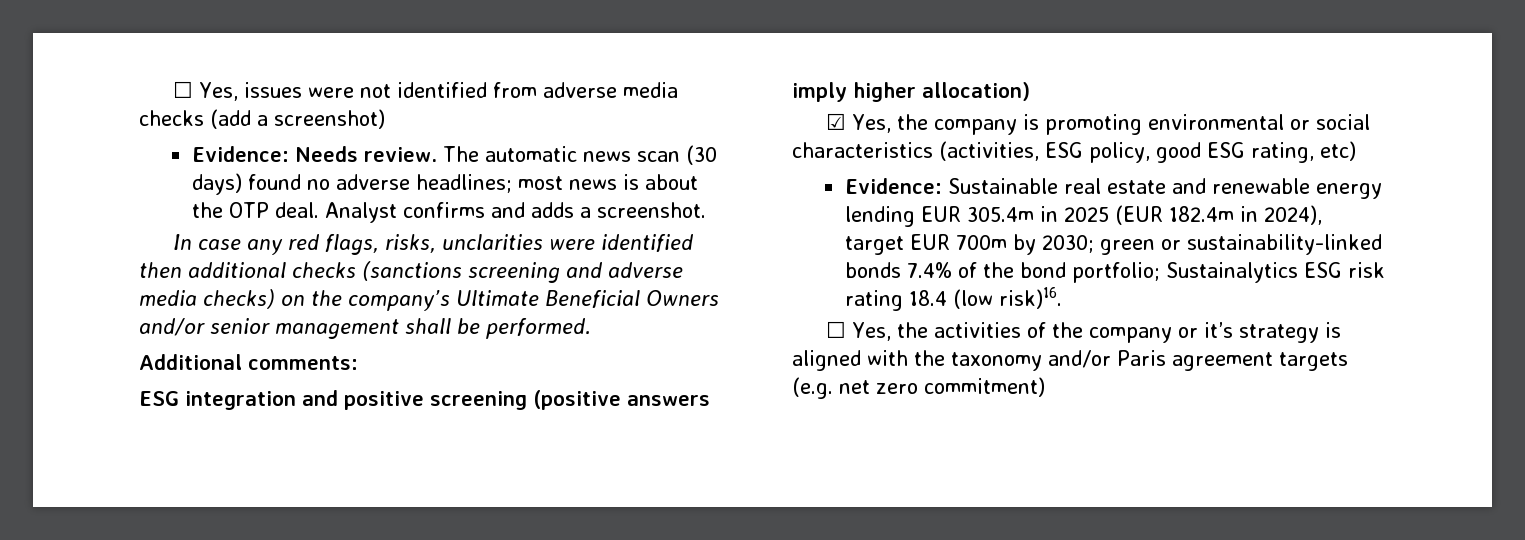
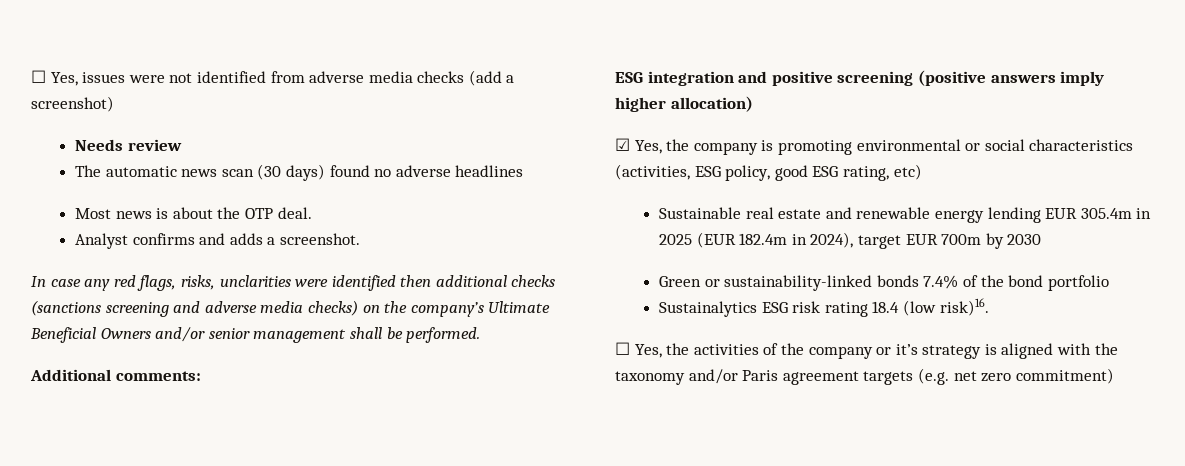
[191,146,437,162] Evidence: Needs review. -> [75,139,182,151] Needs review //
[415,174,563,193] headlines; most -> [455,165,524,177] [75,208,112,219] headlines // Most
(319, 210) none -> (312, 213) //
[844,178,942,194] Evidence: -> (922, 172) none
[1041,235,1155,255] 2030; green -> [1007,234,1042,245] [659,276,702,287] 2030 // Green
[1071,262,1160,283] portfolio; -> [1047,275,1109,291] portfolio //

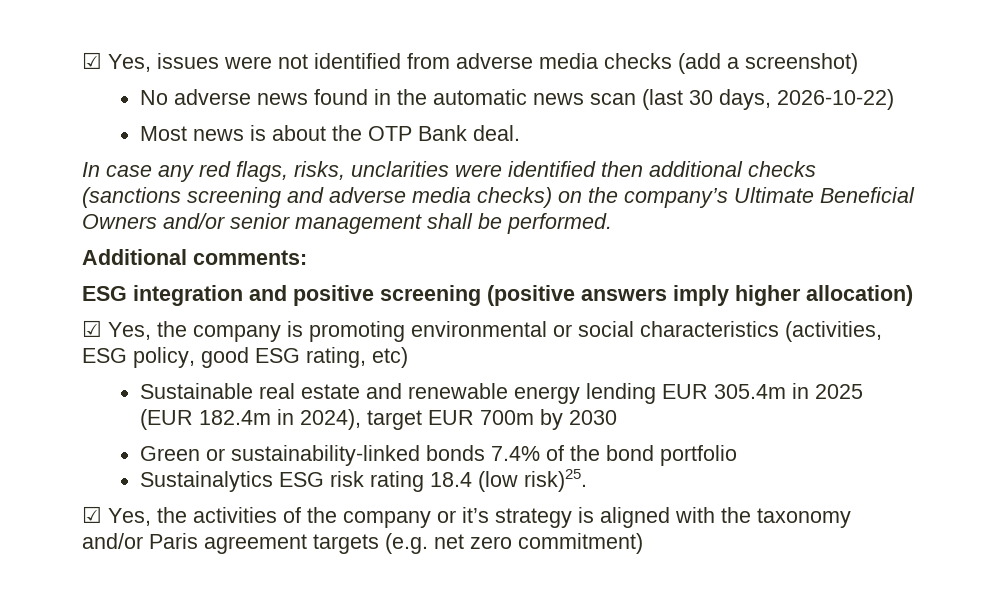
[31,70,46,83] ☐ -> [82,52,102,69] ☑
[75,139,182,151] [75,164,524,181] Needs review // The automatic news scan (30 days) found no adverse headlines -> [139,89,894,110] No adverse news found in the automatic news scan (last 30 days, 2026-10-22)
(274, 213) none -> [417,125,467,141] Bank
[75,233,361,249] // Analyst confirms and adds a screenshot. -> (520, 133) none
[939,298,989,316] [615,342,630,355] risk)16. // ☐ -> [523,469,587,492] [82,506,102,523] risk)25. // ☑

